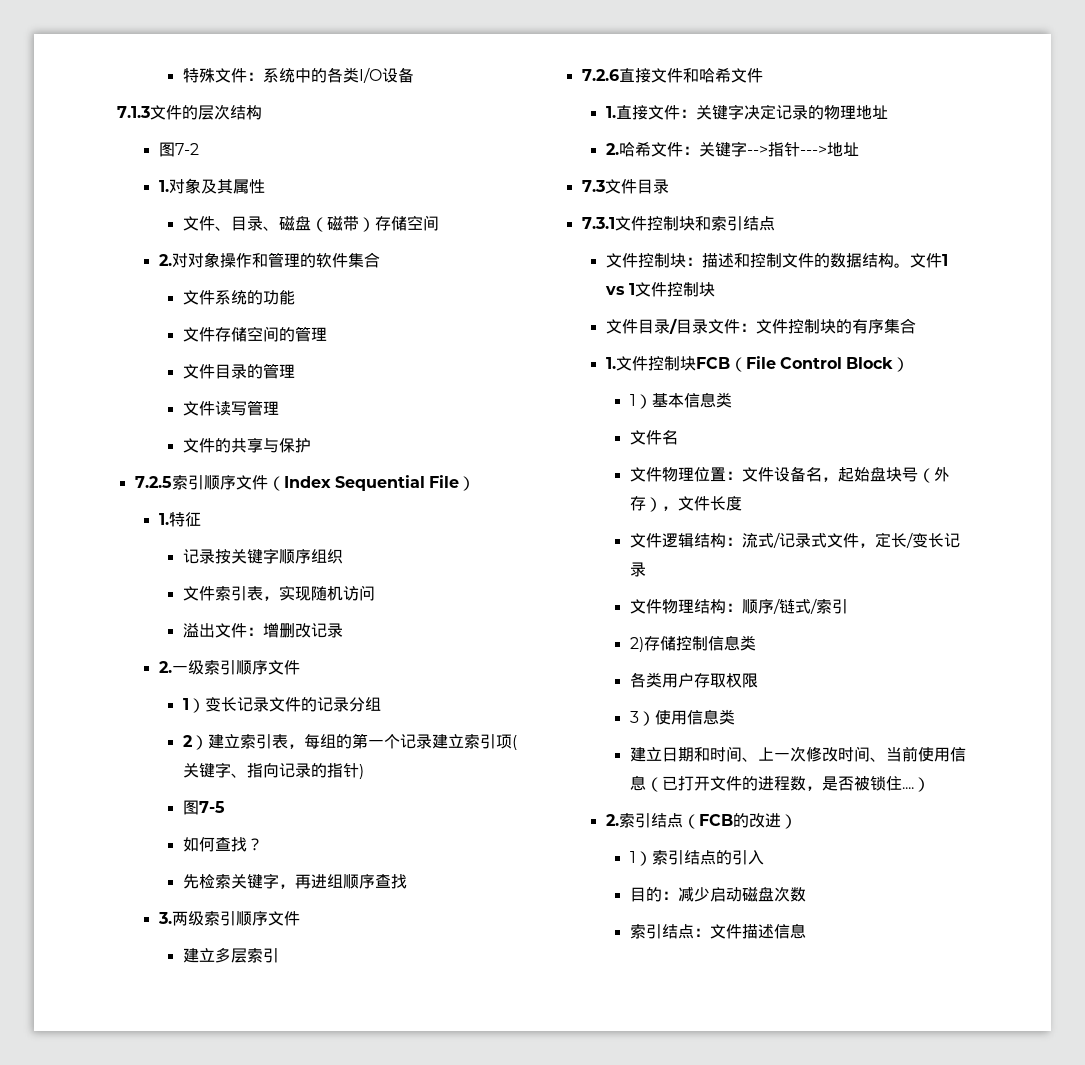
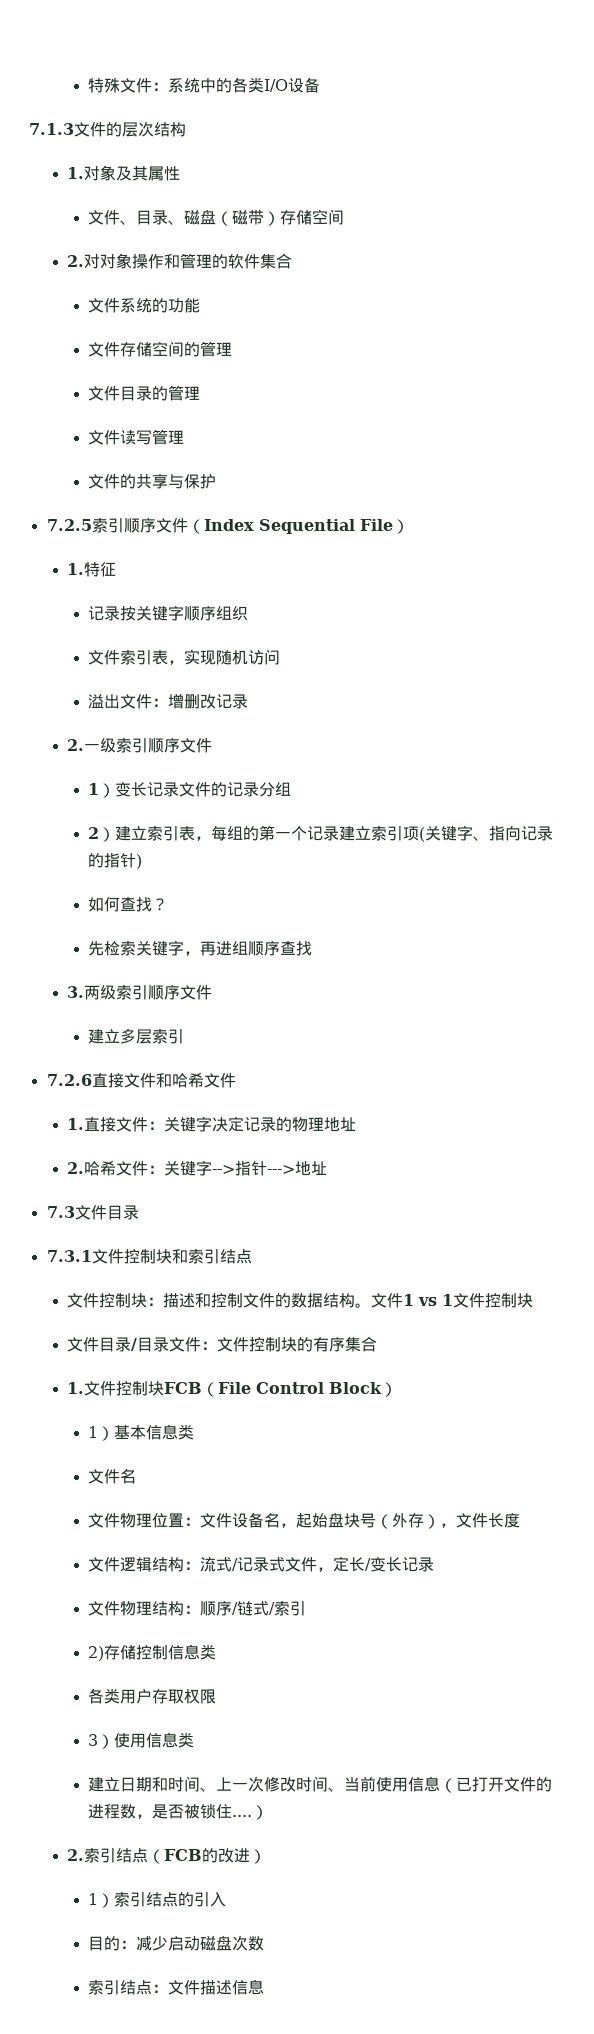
[158,142,199,157] // 图7-2 -> (186, 129) none
[182,800,225,815] // 图7-5 -> (143, 861) none

